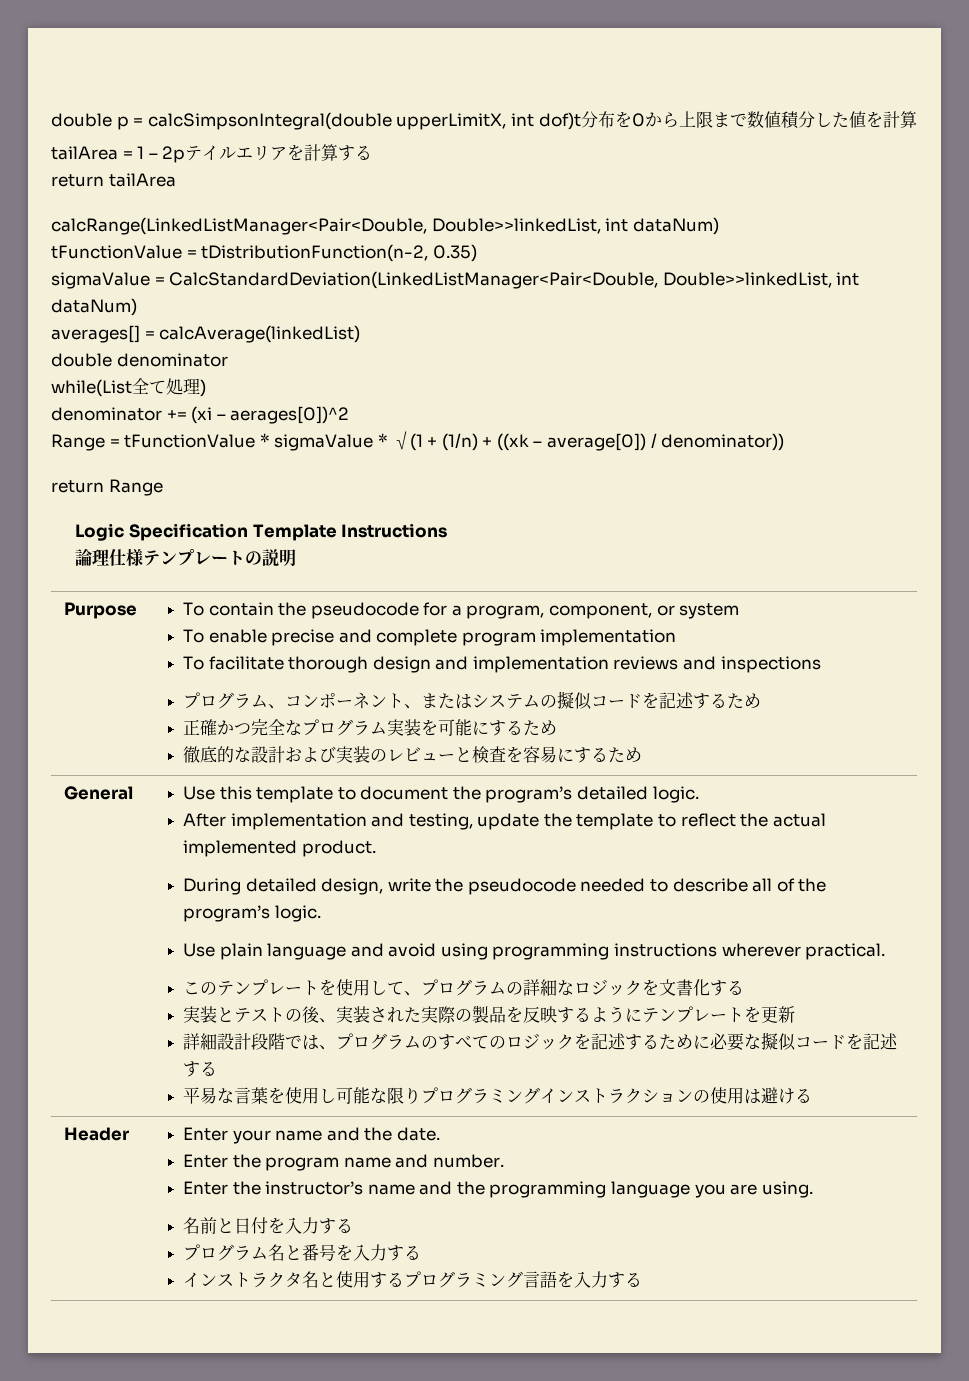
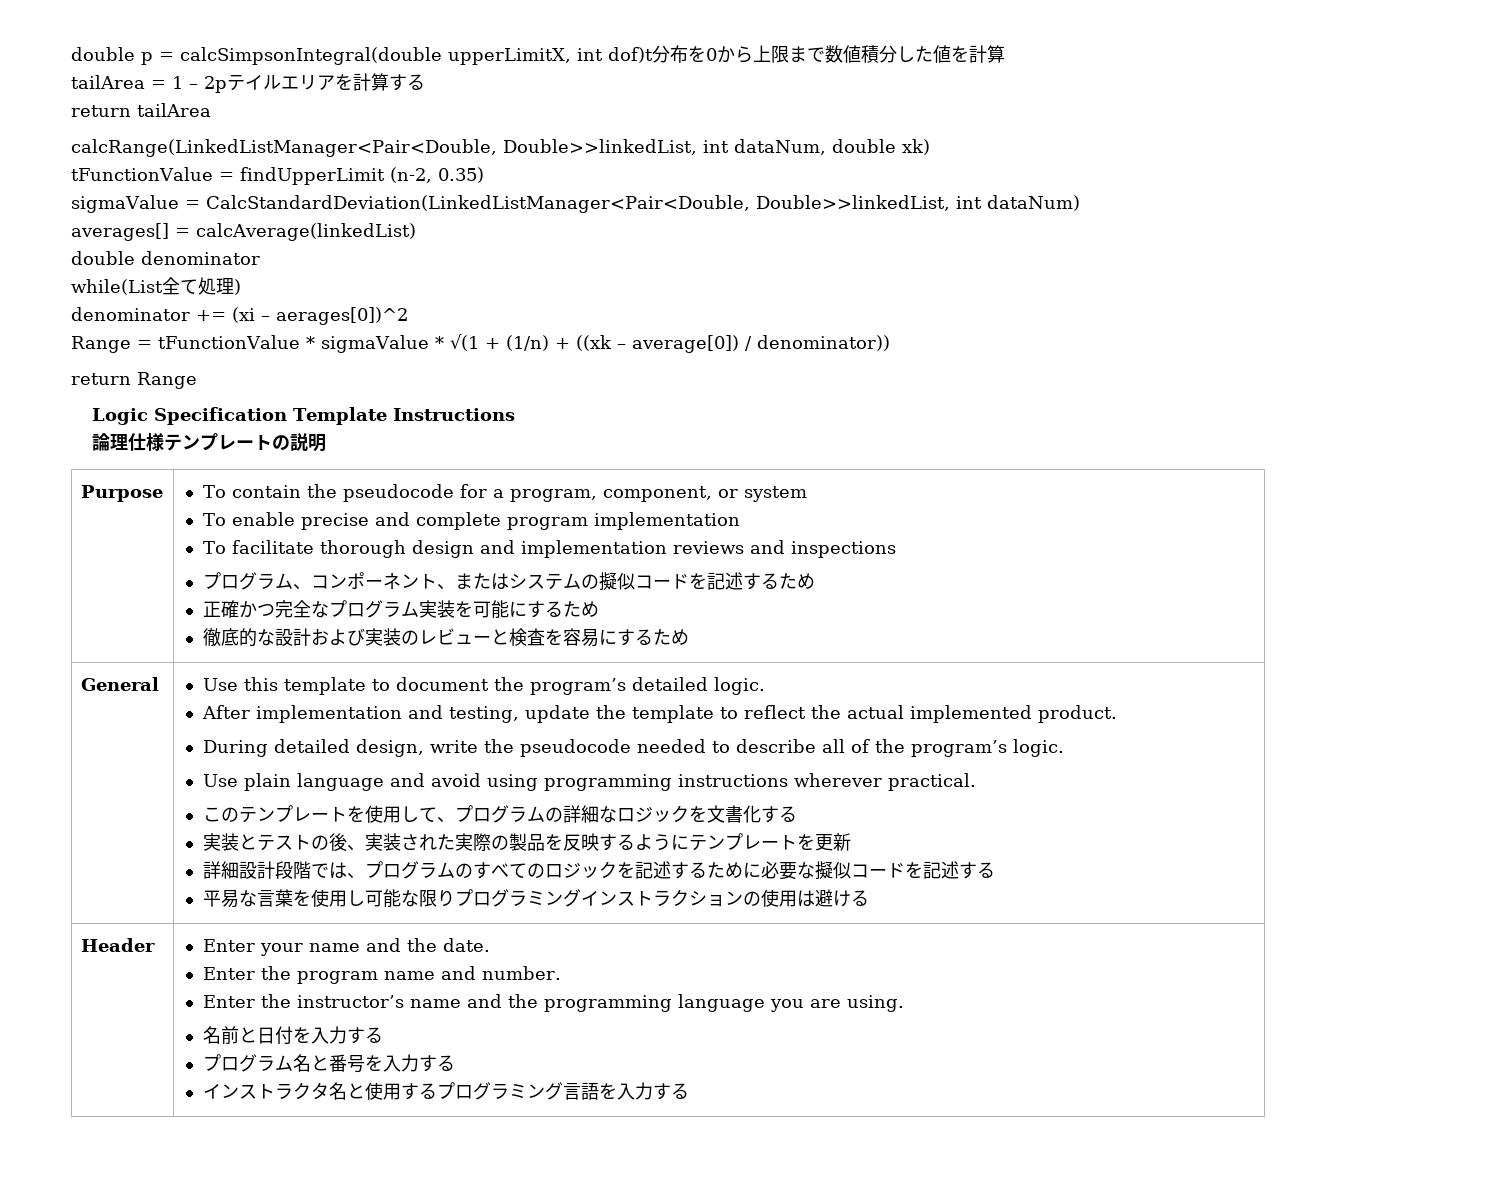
[632,217,719,235] dataNum) -> [733,139,930,155] dataNum, double xk)
[201,244,429,262] tDistributionFunction(n-2, -> [239,167,432,185] findUpperLimit (n-2,

